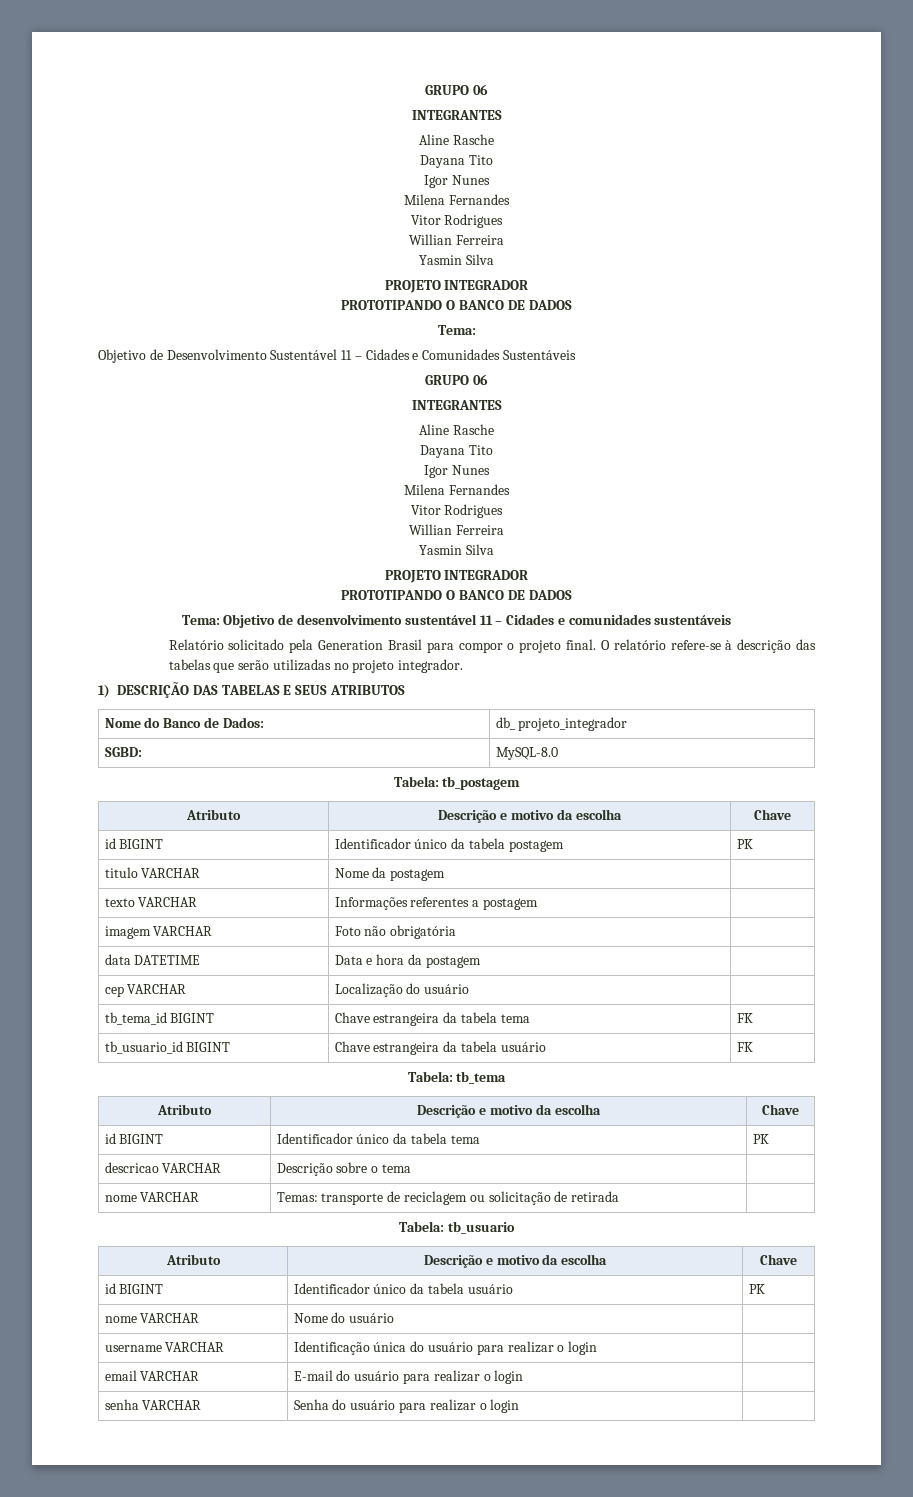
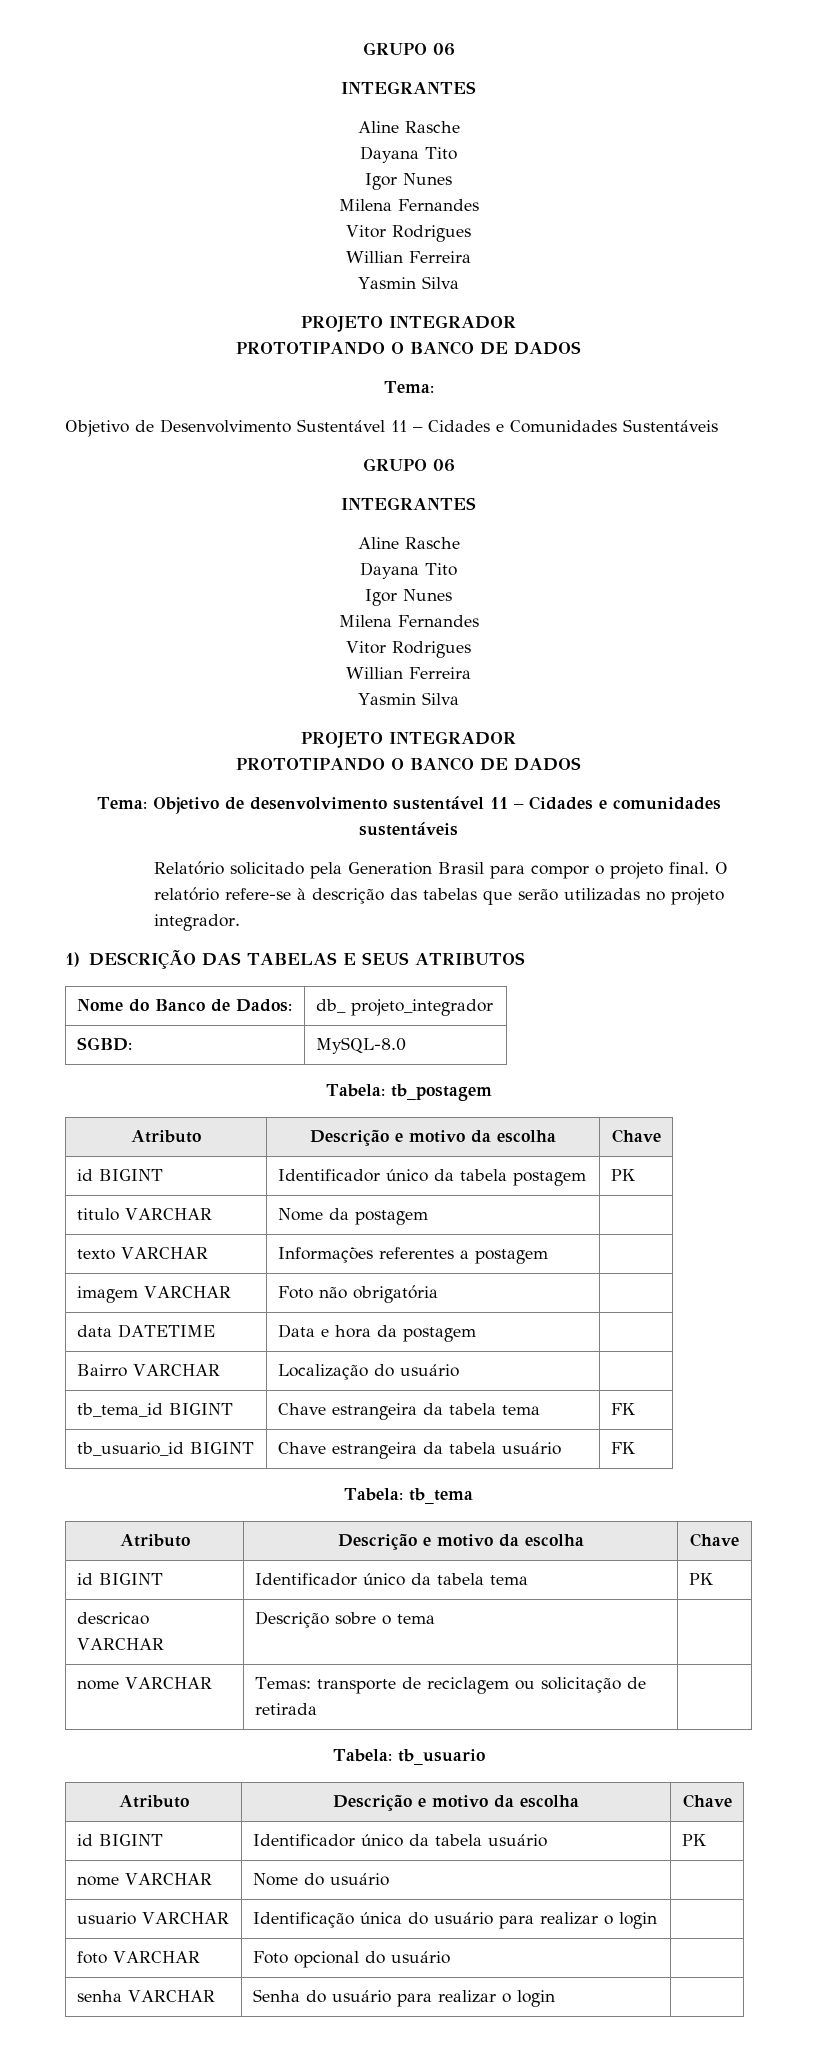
[104,986,124,997] cep -> [76,1364,127,1377] Bairro
[104,1345,162,1352] username -> [76,1912,136,1925] usuario
[104,1370,200,1381] [293,1370,524,1384] email VARCHAR | E-mail do usuário para realizar o login -> [76,1951,200,1964] [252,1951,450,1968] foto VARCHAR | Foto opcional do usuário

